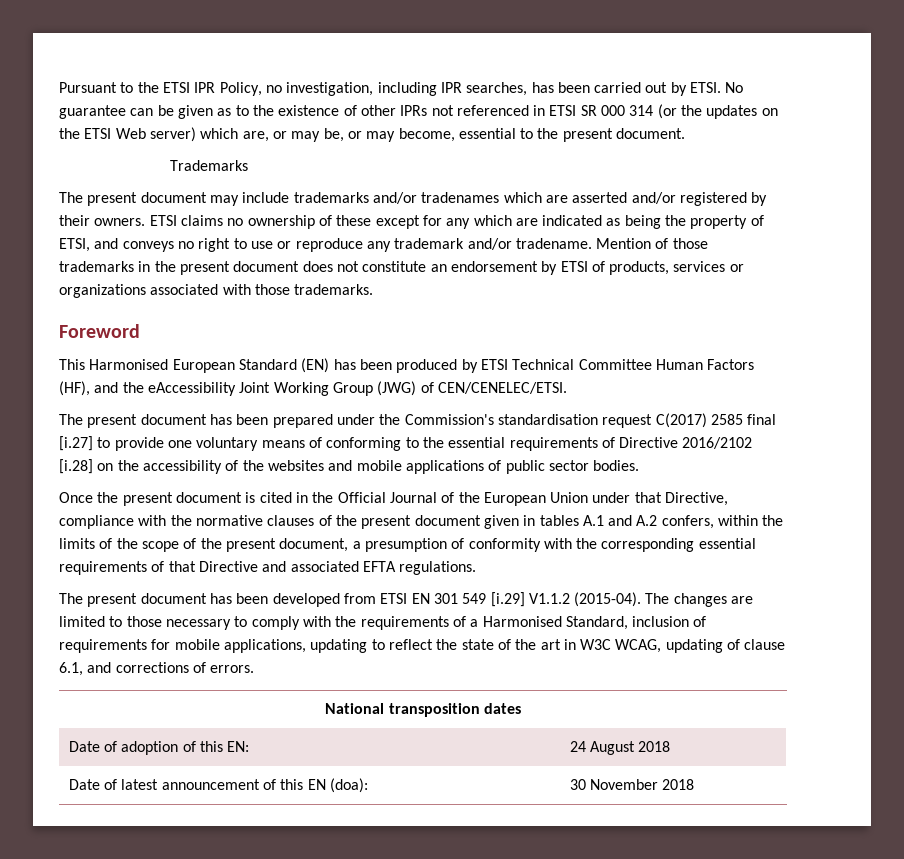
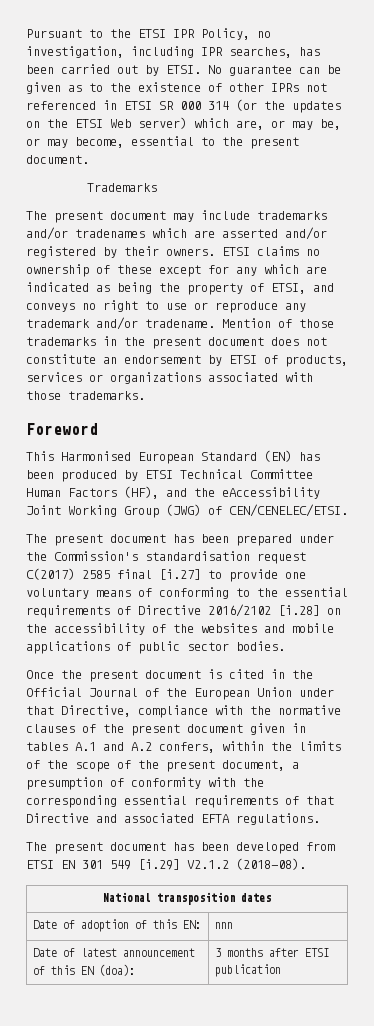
[528,592,754,607] [59,616,707,630] [59,639,786,653] [59,662,255,676] V1.1.2 (2015-04). The changes are limited to those necessary to comply with the requirements of a Harmonised Standard, inclusion of requirements for mobile applications, updating to reflect the state of the art in W3C WCAG, updating of clause 6.1, and corrections of errors. -> [187,858,306,870] V2.1.2 (2018-08).
[569,741,671,755] 24 August 2018 -> [215,922,234,929] nnn
[569,779,695,790] 30 November 2018 -> [215,948,330,957] [215,964,282,977] 3 months after ETSI publication

